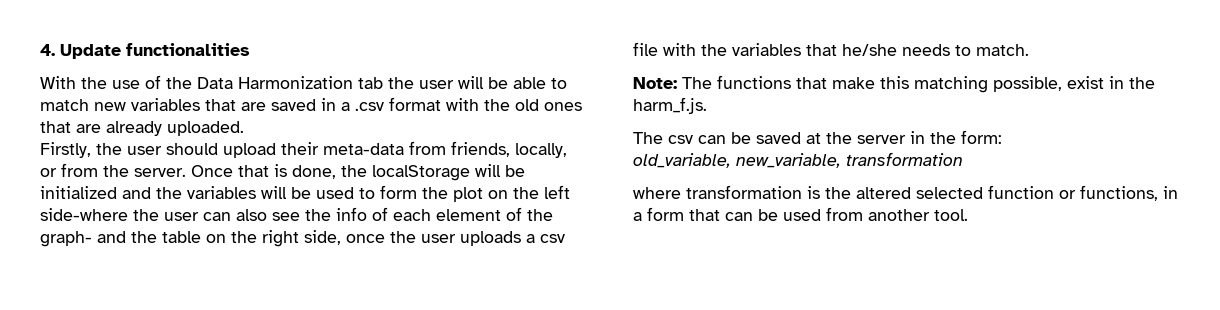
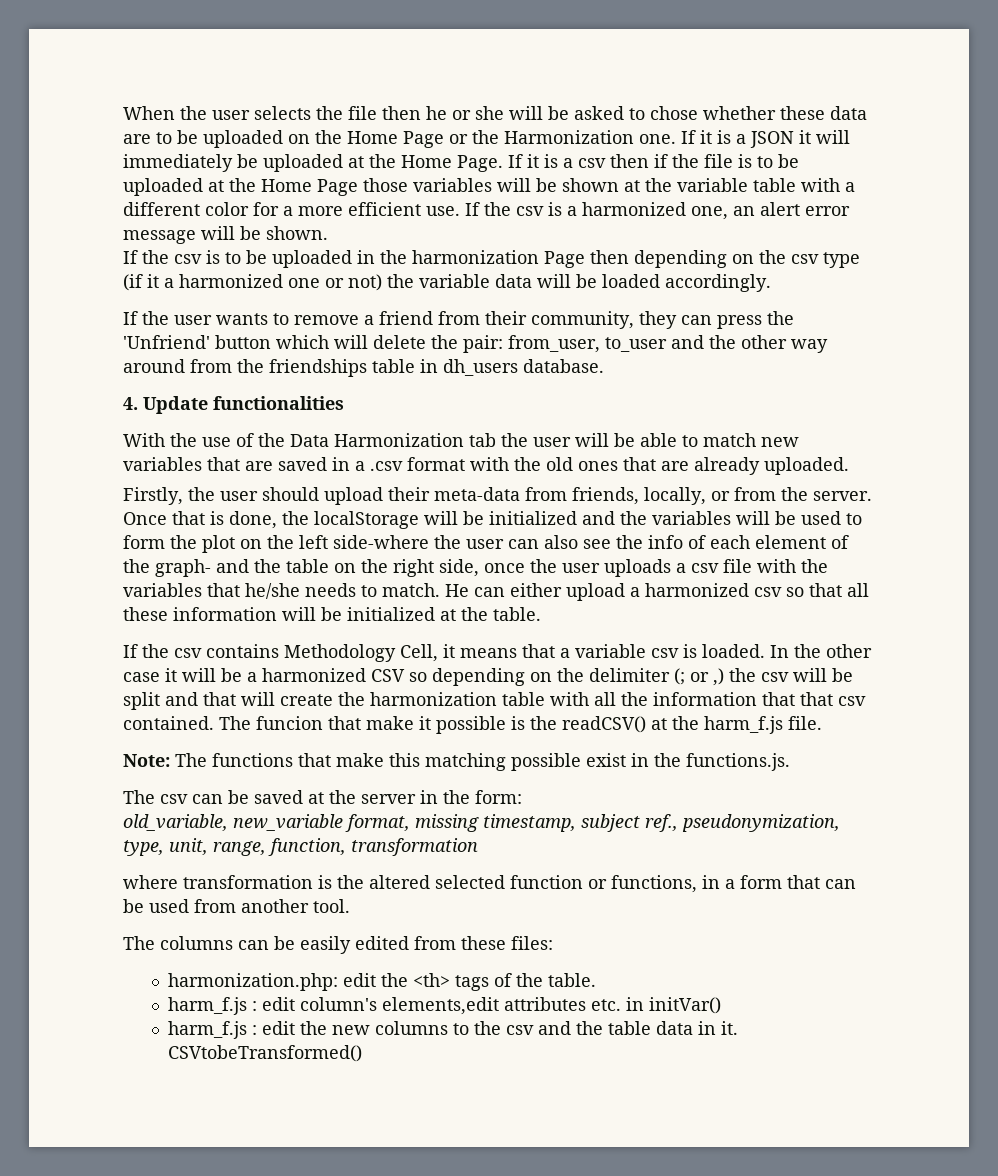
(40, 50) none -> [123,106,867,120] [123,130,850,148] [123,154,799,172] [123,178,855,196] [123,202,850,220] [123,226,328,244] [123,250,860,268] [123,274,771,292] [123,311,794,329] [123,335,828,353] [123,359,604,377] When the user selects the file then he or she will be asked to chose whether these data are to be uploaded on the Home Page or the Harmonization one. If it is a JSON it will immediately be uploaded at the Home Page. If it is a csv then if the file is to be uploaded at the Home Page those variables will be shown at the variable table with a different color for a more efficient use. If the csv is a harmonized one, an alert error message will be shown. // If the csv is to be uploaded in the harmonization Page then depending on the csv type (if it a harmonized one or not) the variable data will be loaded accordingly. // If the user wants to remove a friend from their community, they can press the 'Unfriend' button which will delete the pair: from_user, to_user and the other way around from the friendships table in dh_users database. //
(1029, 50) none -> [445,583,869,601] [123,607,541,621] [123,644,872,662] [123,668,853,686] [123,692,866,710] [123,716,822,734] He can either upload a harmonized csv so that all these information will be initialized at the table. // If the csv contains Methodology Cell, it means that a variable csv is loaded. In the other case it will be a harmonized CSV so depending on the delimiter (; or ,) the csv will be split and that will create the harmonization table with all the information that that csv contained. The funcion that make it possible is the readCSV() at the harm_f.js file.
[993,76,1062,92] possible, -> [511,753,581,771] possible
[633,97,707,114] harm_f.js. -> [686,753,790,771] functions.js.
[736,153,841,168] new_variable, -> [233,814,840,832] [123,838,346,856] new_variable format, missing timestamp, subject ref., pseudonymization, type, unit, range, function,
(968, 215) none -> [123,936,553,954] [168,973,597,991] [168,997,722,1015] [168,1021,739,1039] [168,1045,363,1062] // The columns can be easily edited from these files: // harmonization.php: edit the <th> tags of the table. // harm_f.js : edit column's elements,edit attributes etc. in initVar() // harm_f.js : edit the new columns to the csv and the table data in it. CSVtobeTransformed()

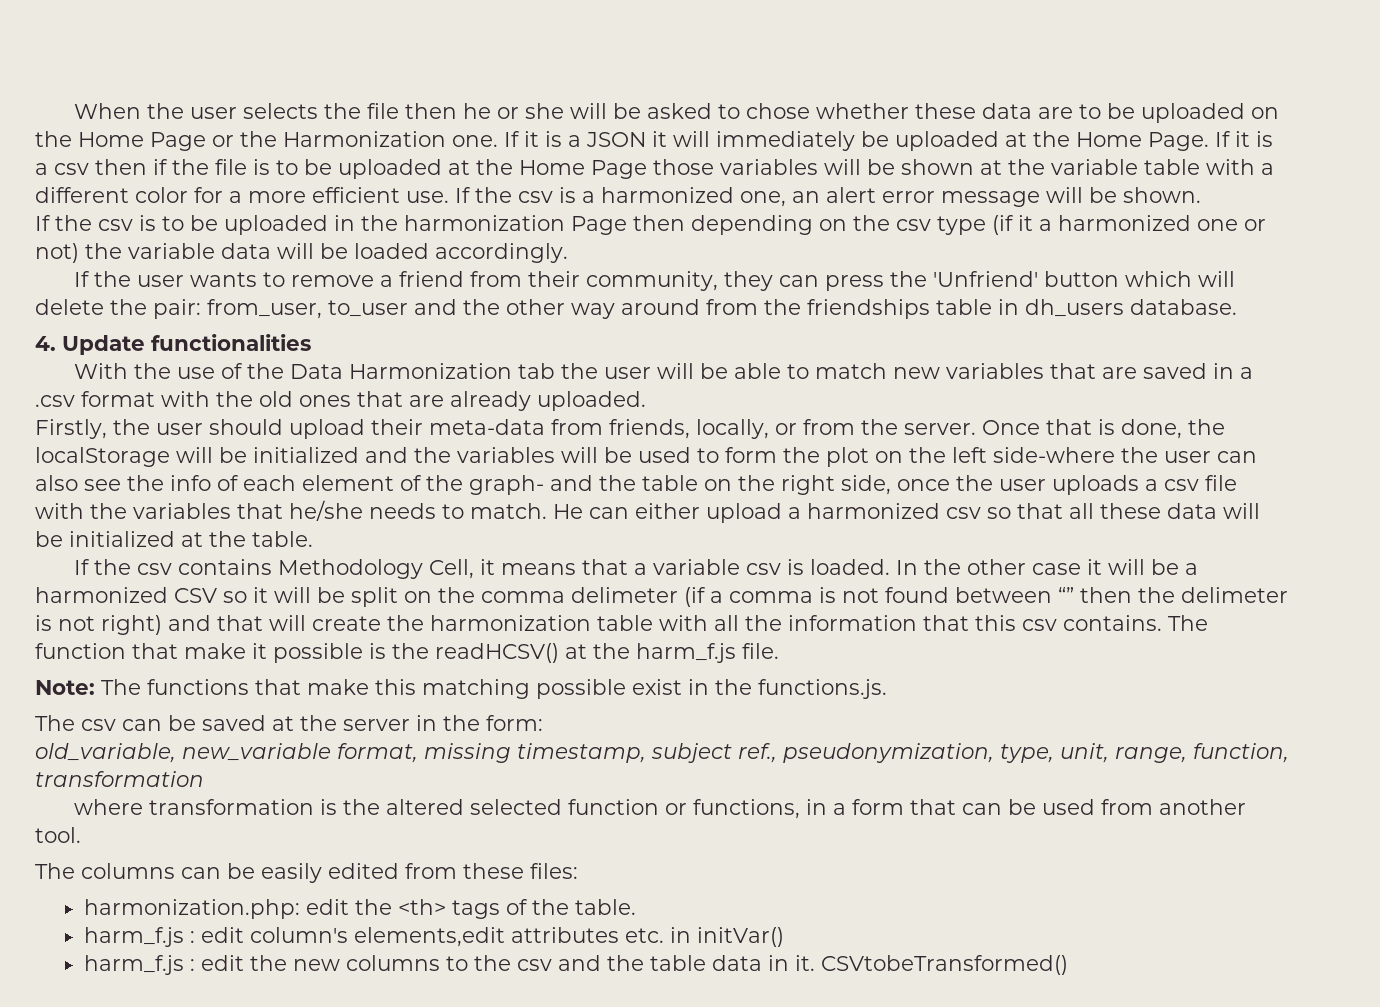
[173,607,277,621] information -> [1167,503,1217,519] data
[432,668,853,686] [123,692,160,710] depending on the delimiter (; or ,) the csv will be split -> [253,587,1288,607] [35,615,162,635] it will be split on the comma delimeter (if a comma is not found between “” then the delimeter is not right)
[800,692,866,706] [123,716,323,730] that csv contained. The funcion -> [975,615,1208,631] [35,643,126,659] this csv contains. The function
[562,716,646,733] readCSV() -> [435,643,559,663] readHCSV()

